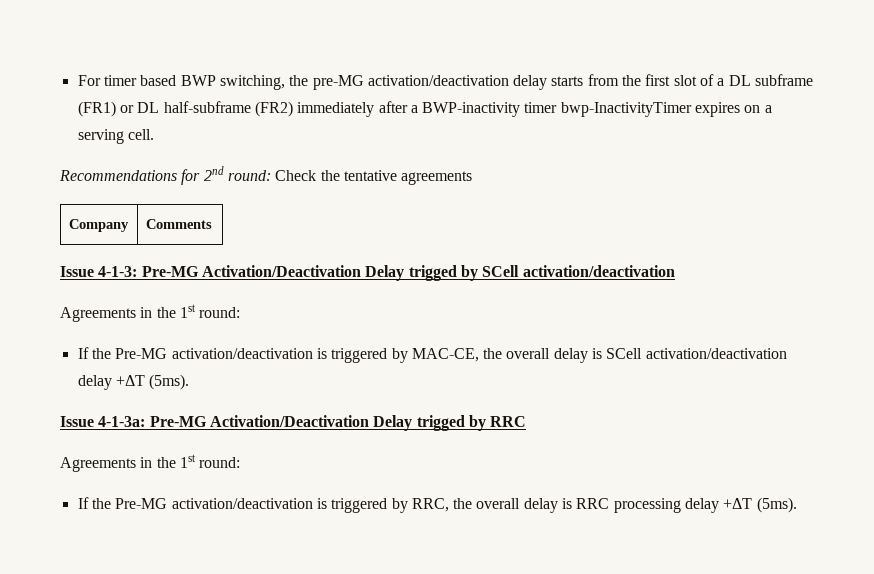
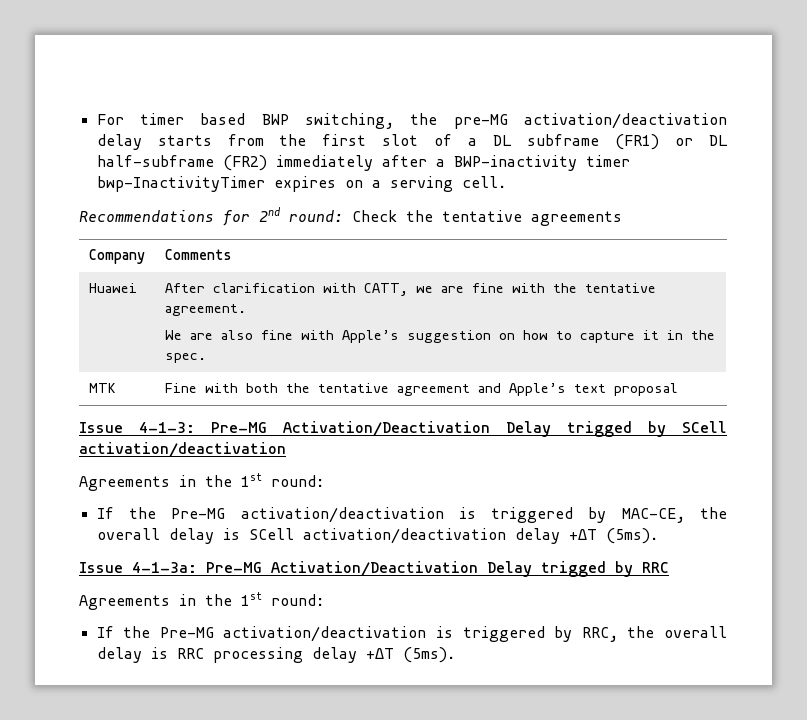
(212, 224) none -> [88,283,137,293] [164,283,656,296] [164,304,246,316] [164,330,715,343] [164,353,206,363] [88,383,116,393] [164,383,678,396] // Huawei | After clarification with CATT, we are fine with the tentative agreement. // We are also fine with Apple’s suggestion on how to capture it in the spec. // MTK | Fine with both the tentative agreement and Apple’s text proposal

